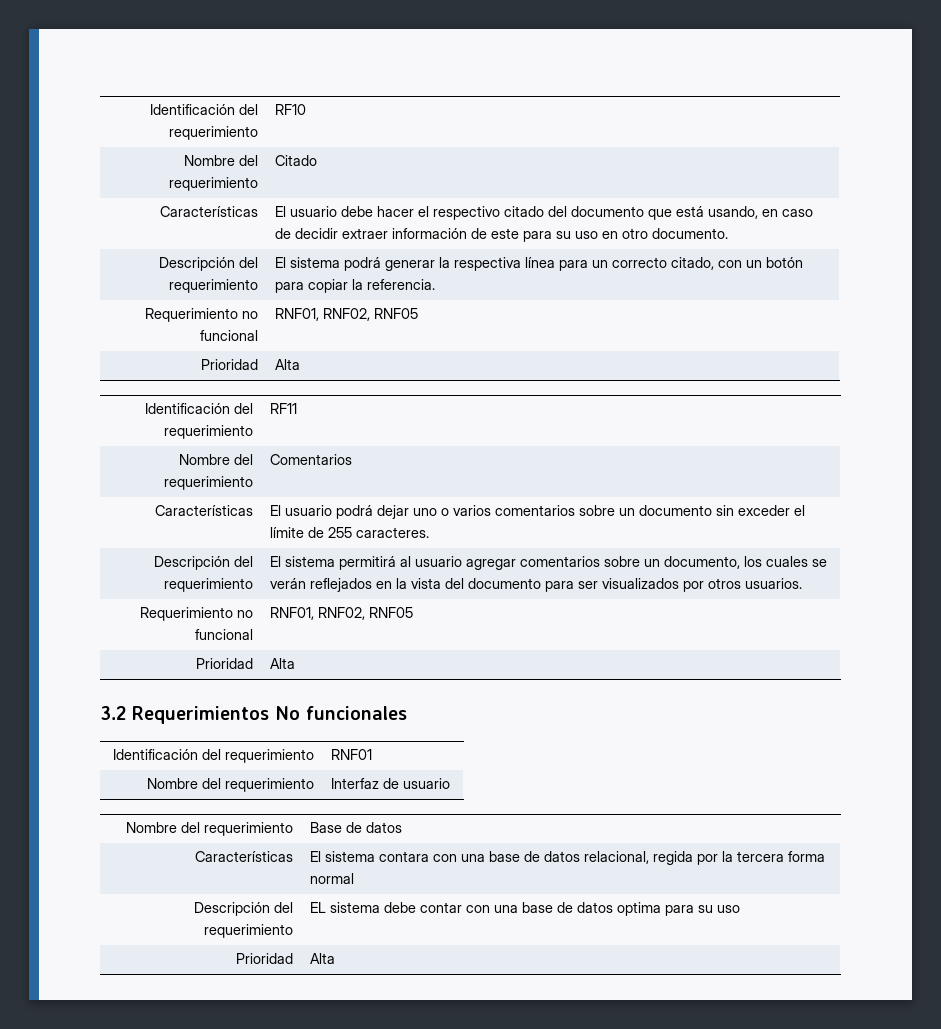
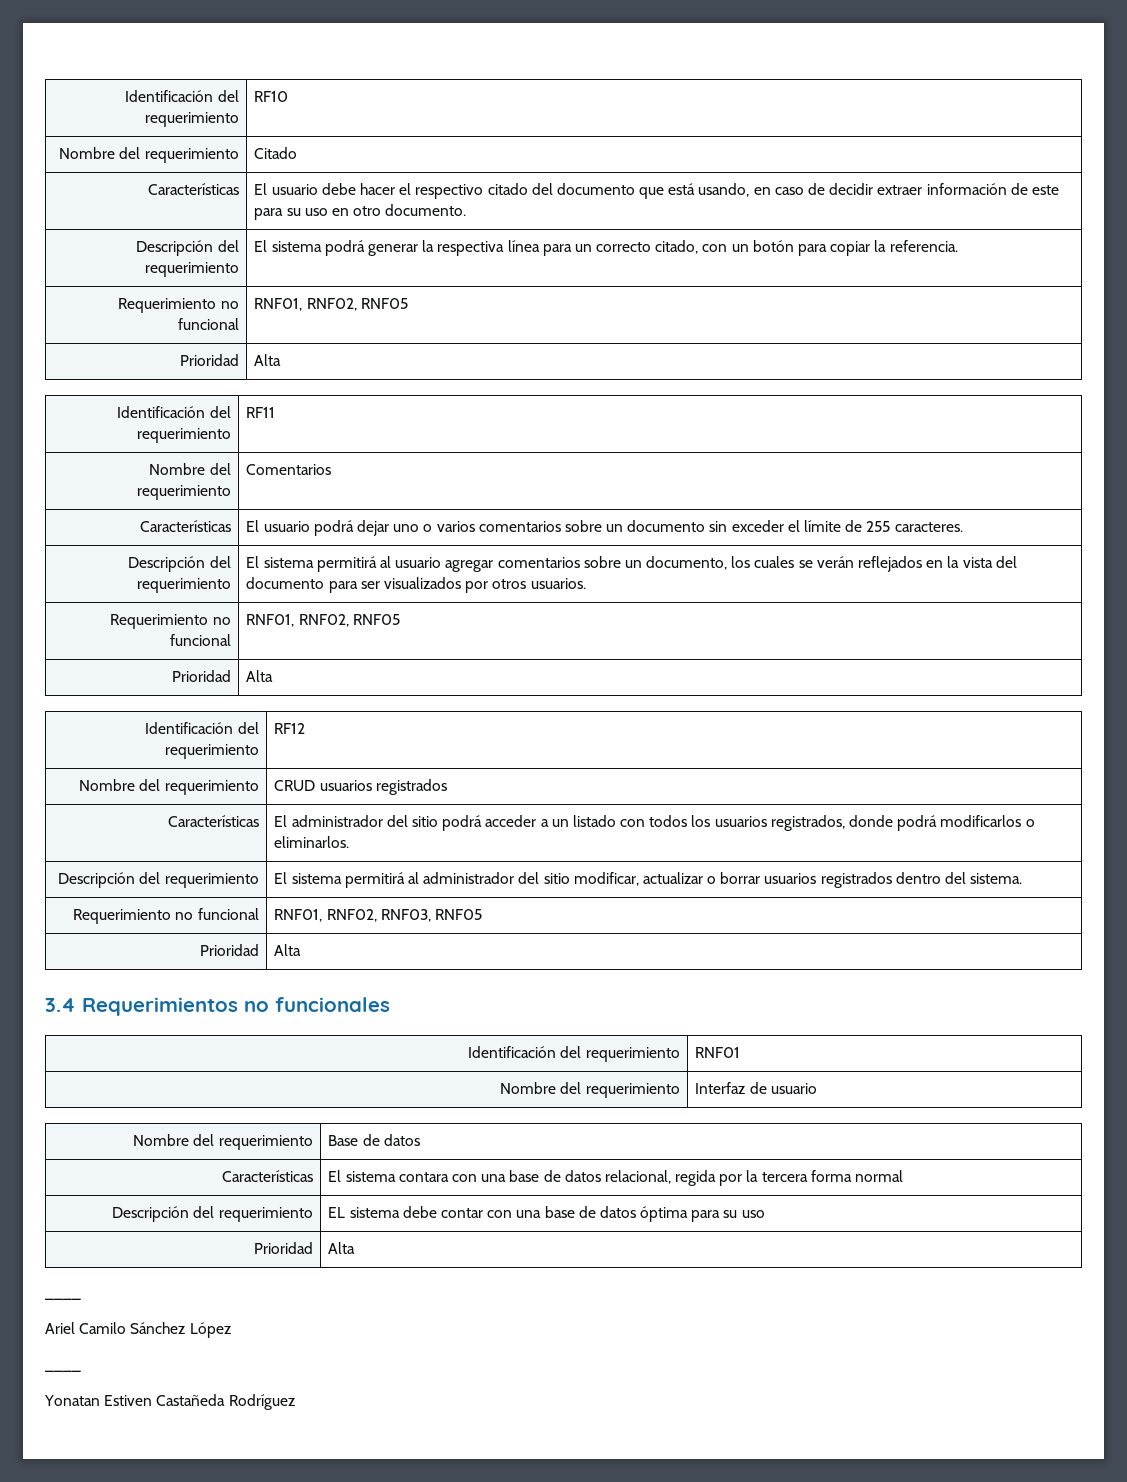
[100,706,300,724] // 3.2 Requerimientos No -> [145,722,259,734] [164,744,259,759] [274,723,306,734] [79,779,259,795] [274,779,447,795] [167,815,259,827] [274,815,1035,831] [274,836,350,848] [58,872,259,888] [274,872,1023,888] [73,908,259,924] [274,909,482,922] [199,944,259,956] [274,944,302,956] [45,997,269,1016] // Identificación del requerimiento | RF12 // Nombre del requerimiento | CRUD usuarios registrados // Características | El administrador del sitio podrá acceder a un listado con todos los usuarios registrados, donde podrá modificarlos o eliminarlos. // Descripción del requerimiento | El sistema permitirá al administrador del sitio modificar, actualizar o borrar usuarios registrados dentro del sistema. // Requerimiento no funcional | RNF01, RNF02, RNF03, RNF05 // Prioridad | Alta // 3.4 Requerimientos no
[617,902,662,916] optima -> [640,1206,689,1222] óptima
(336, 958) none -> [45,1298,81,1300] [45,1322,231,1338] [45,1370,81,1372] [44,1394,295,1410] // ____ // Ariel Camilo Sánchez López // ____ // Yonatan Estiven Castañeda Rodríguez

